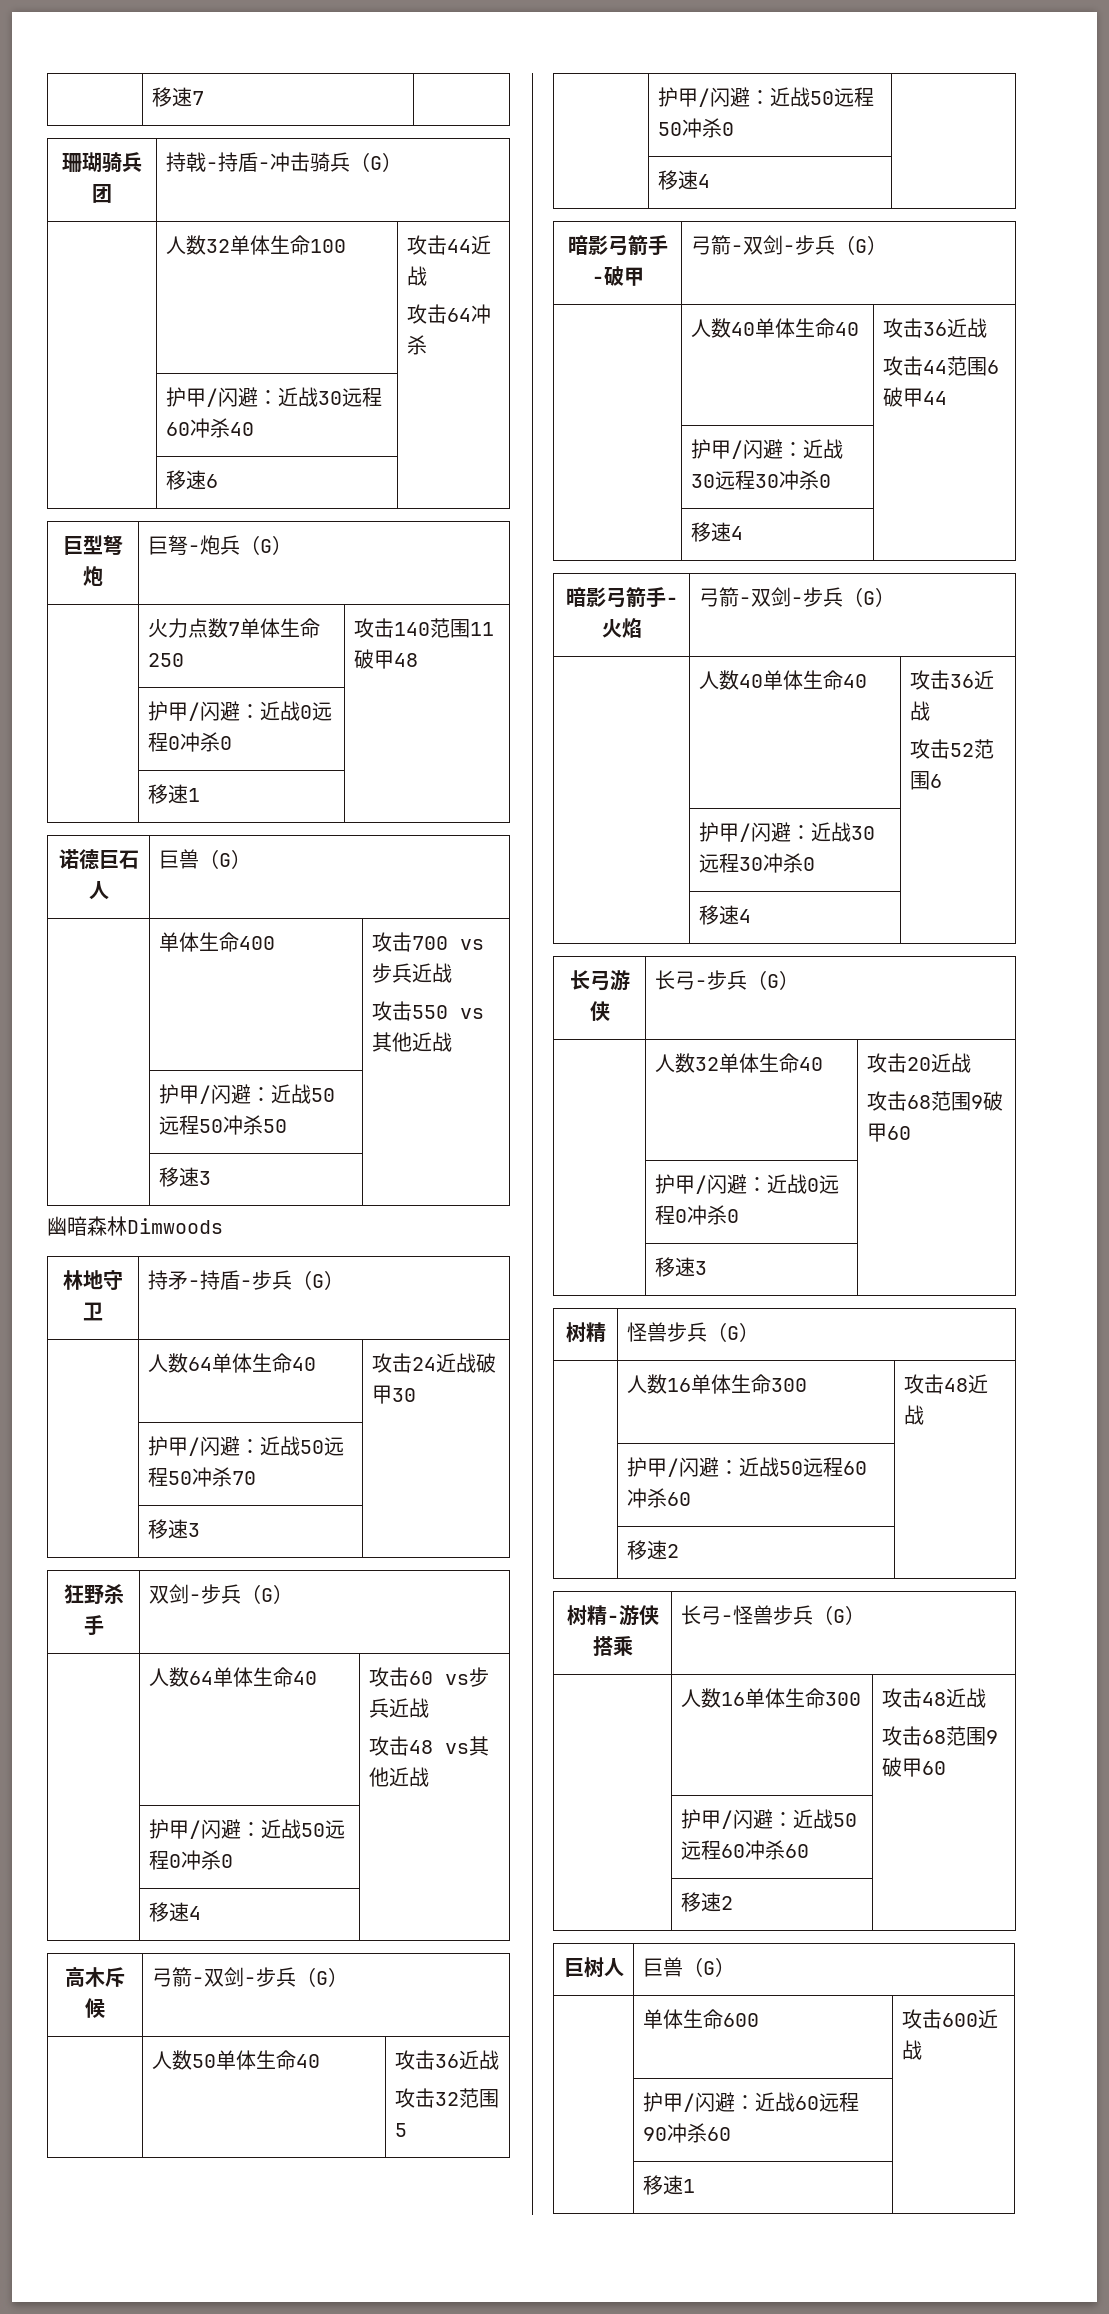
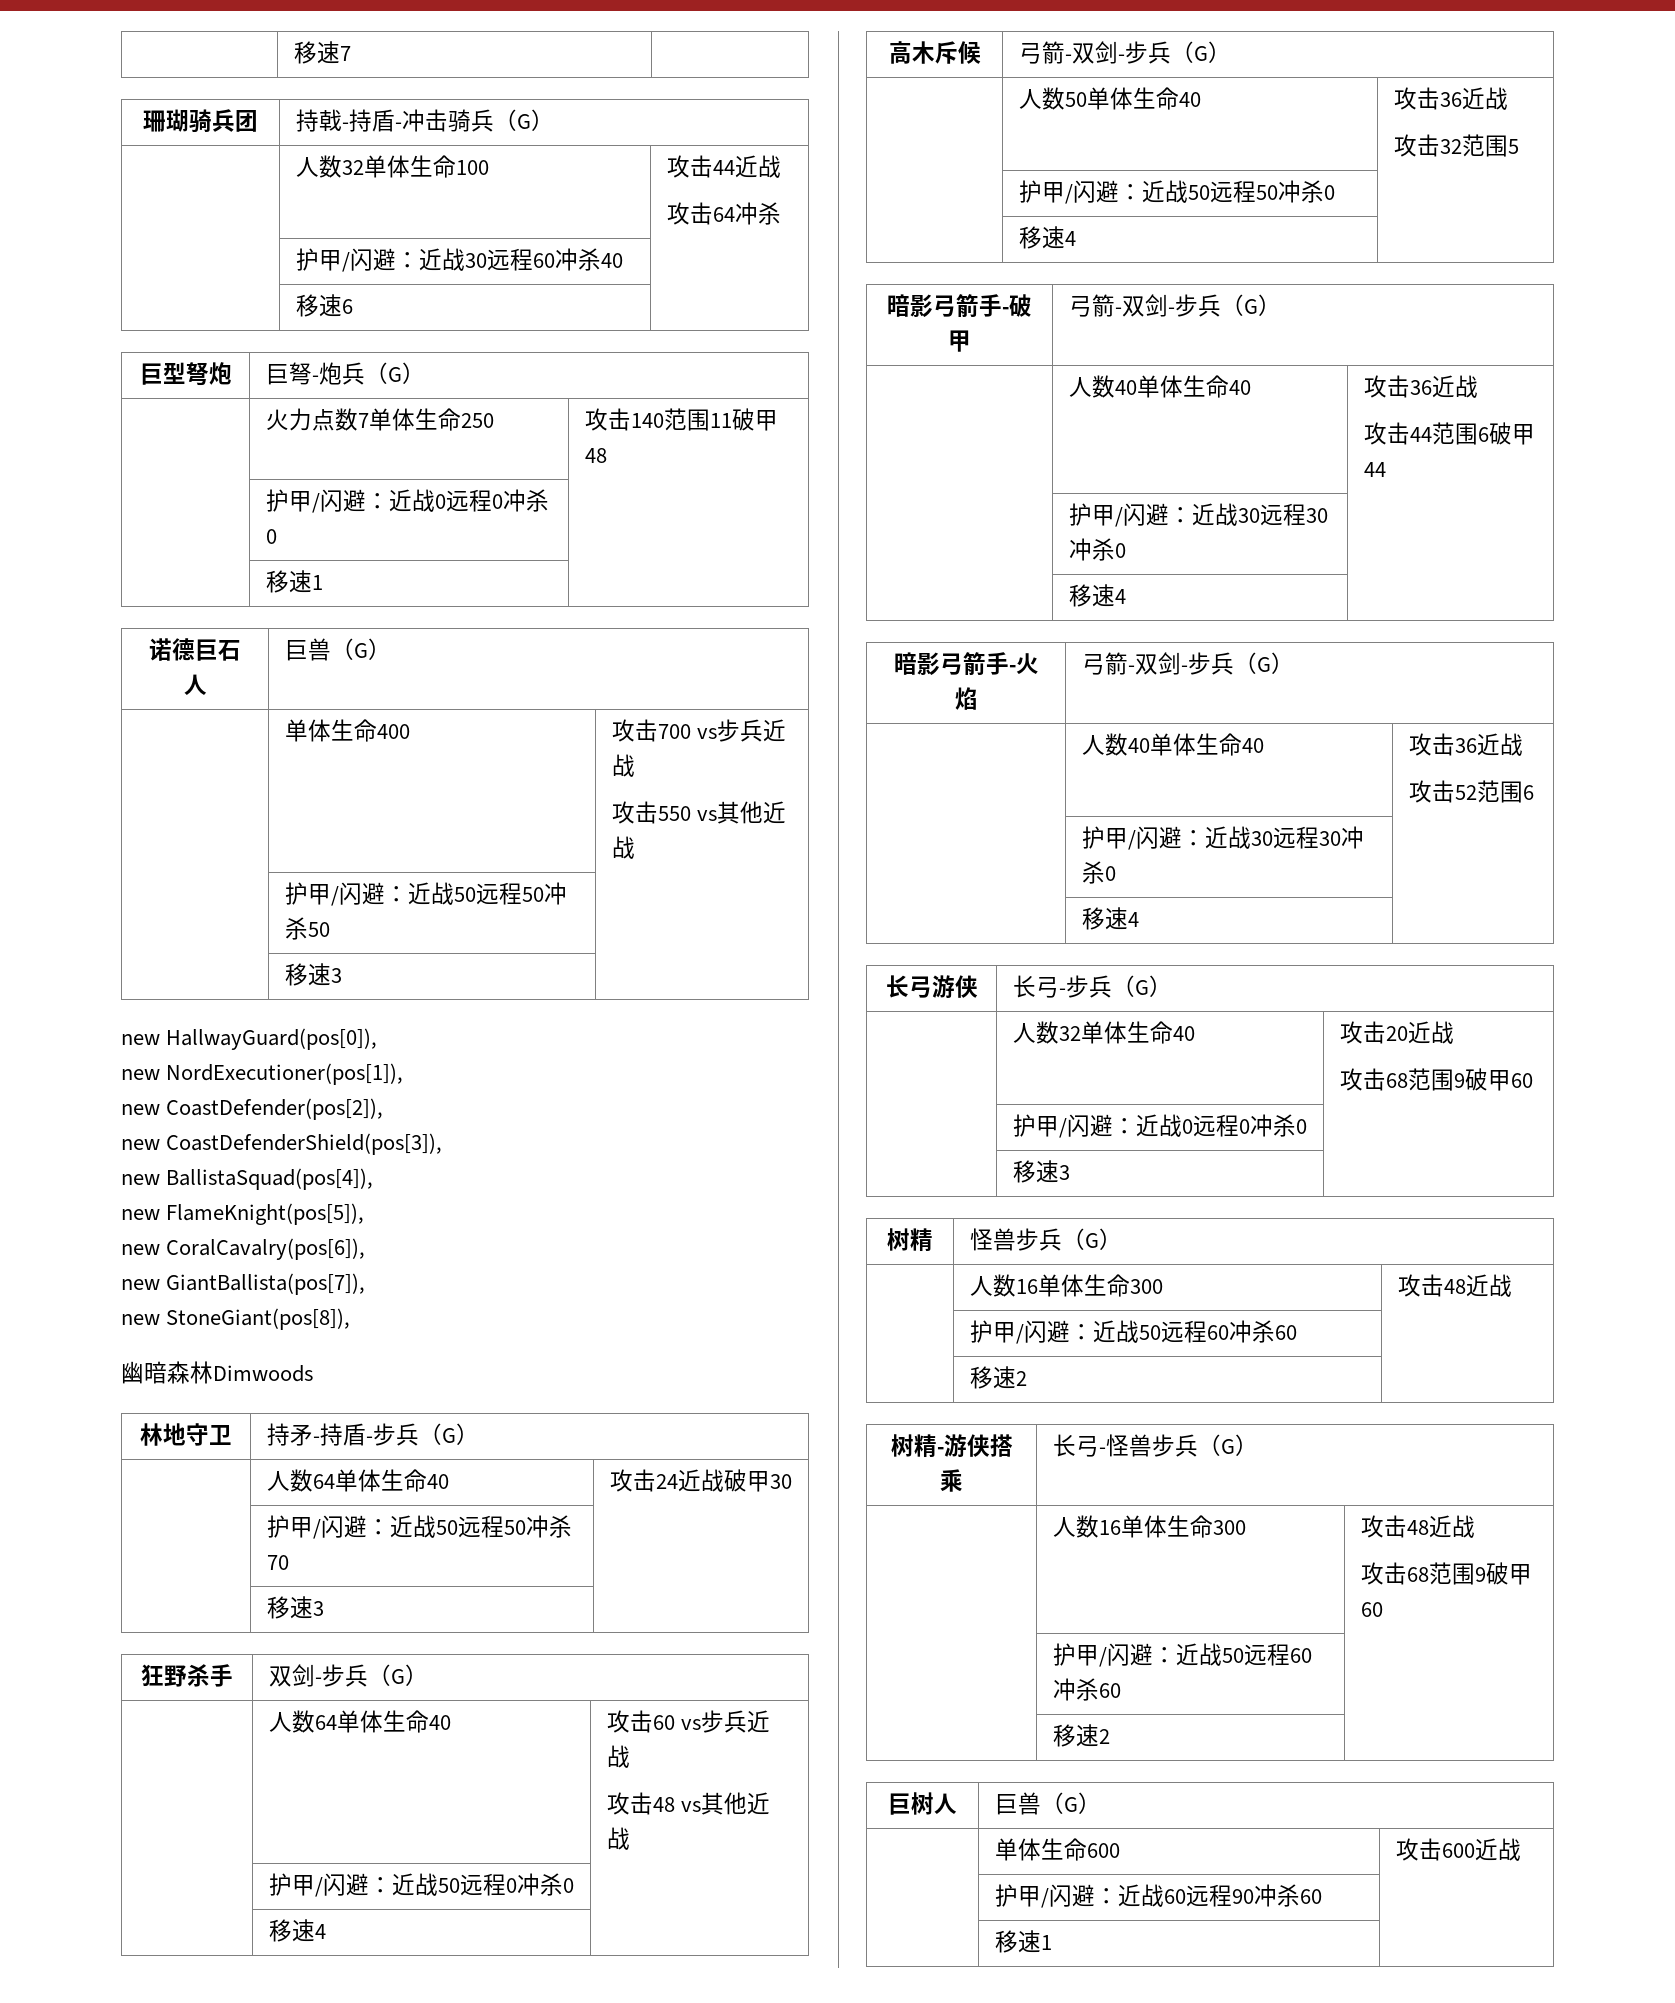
(212, 1178) none -> [121,1028,378,1050] [121,1063,404,1085] [121,1098,384,1120] [121,1133,443,1155] [121,1168,374,1190] [121,1203,365,1225] [121,1238,366,1260] [121,1273,366,1295] [121,1308,351,1330] // new HallwayGuard(pos[0]), // new NordExecutioner(pos[1]), // new CoastDefender(pos[2]), // new CoastDefenderShield(pos[3]), // new BallistaSquad(pos[4]), // new FlameKnight(pos[5]), // new CoralCavalry(pos[6]), // new GiantBallista(pos[7]), // new StoneGiant(pos[8]),

